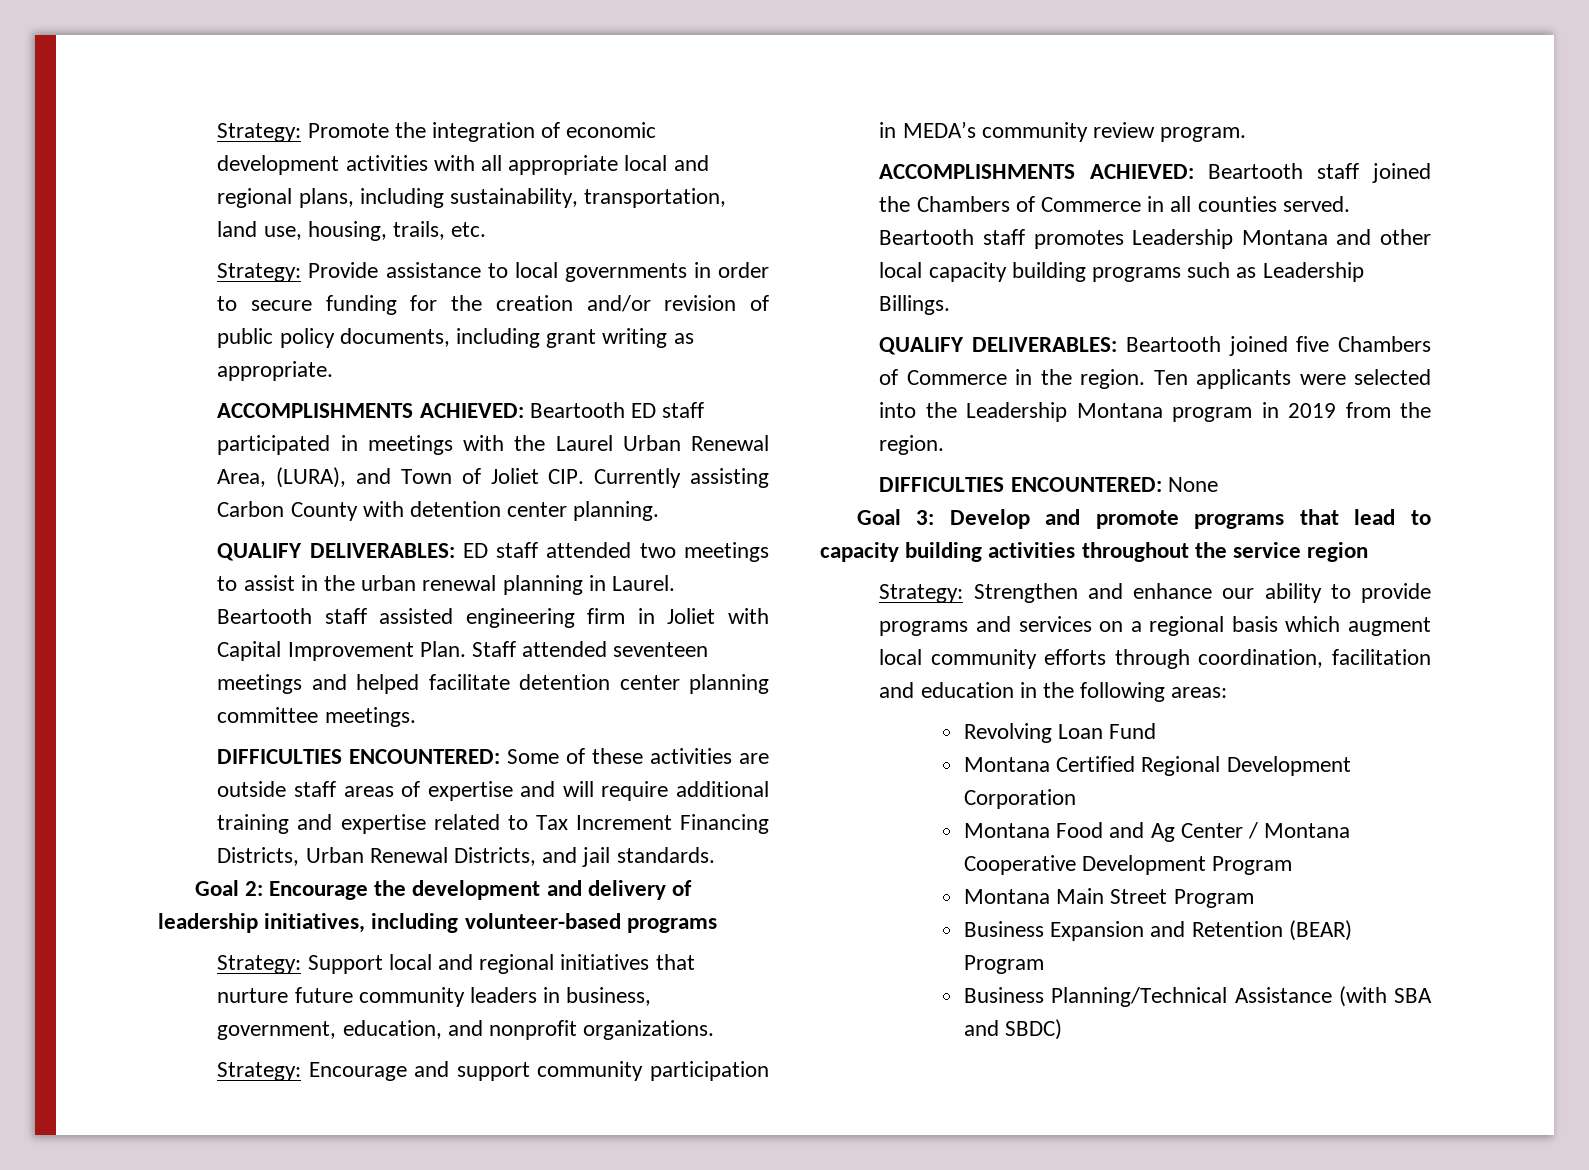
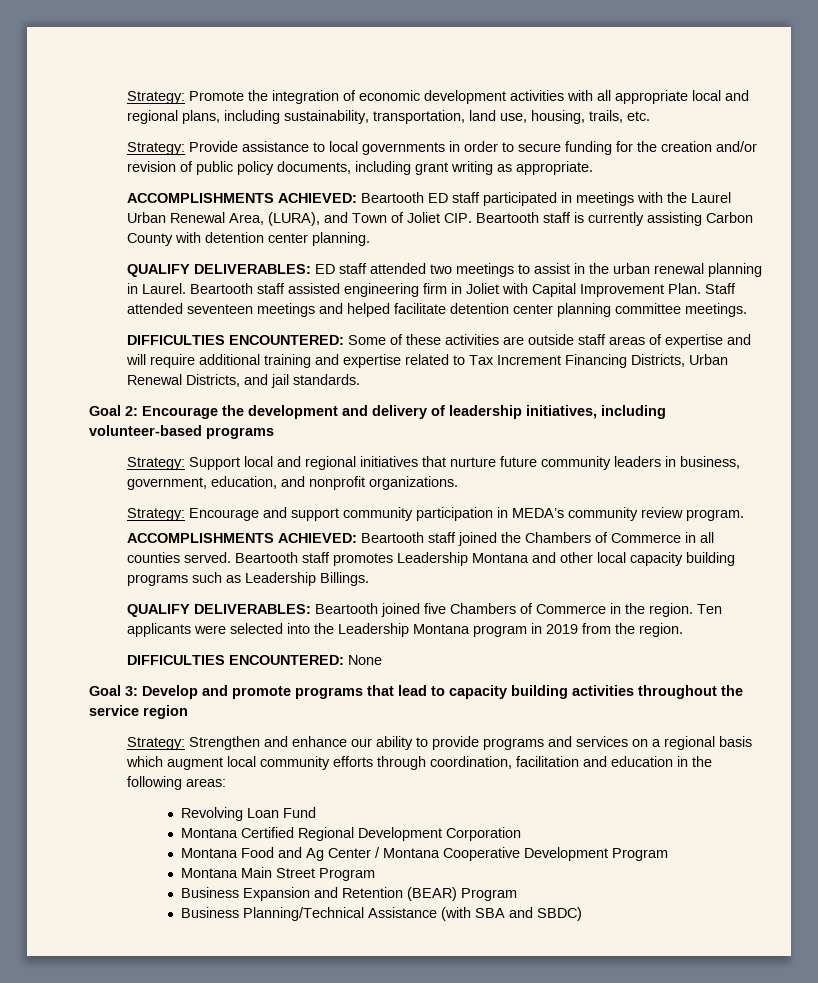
[594,468,682,488] Currently -> [476,212,645,226] Beartooth staff is currently

